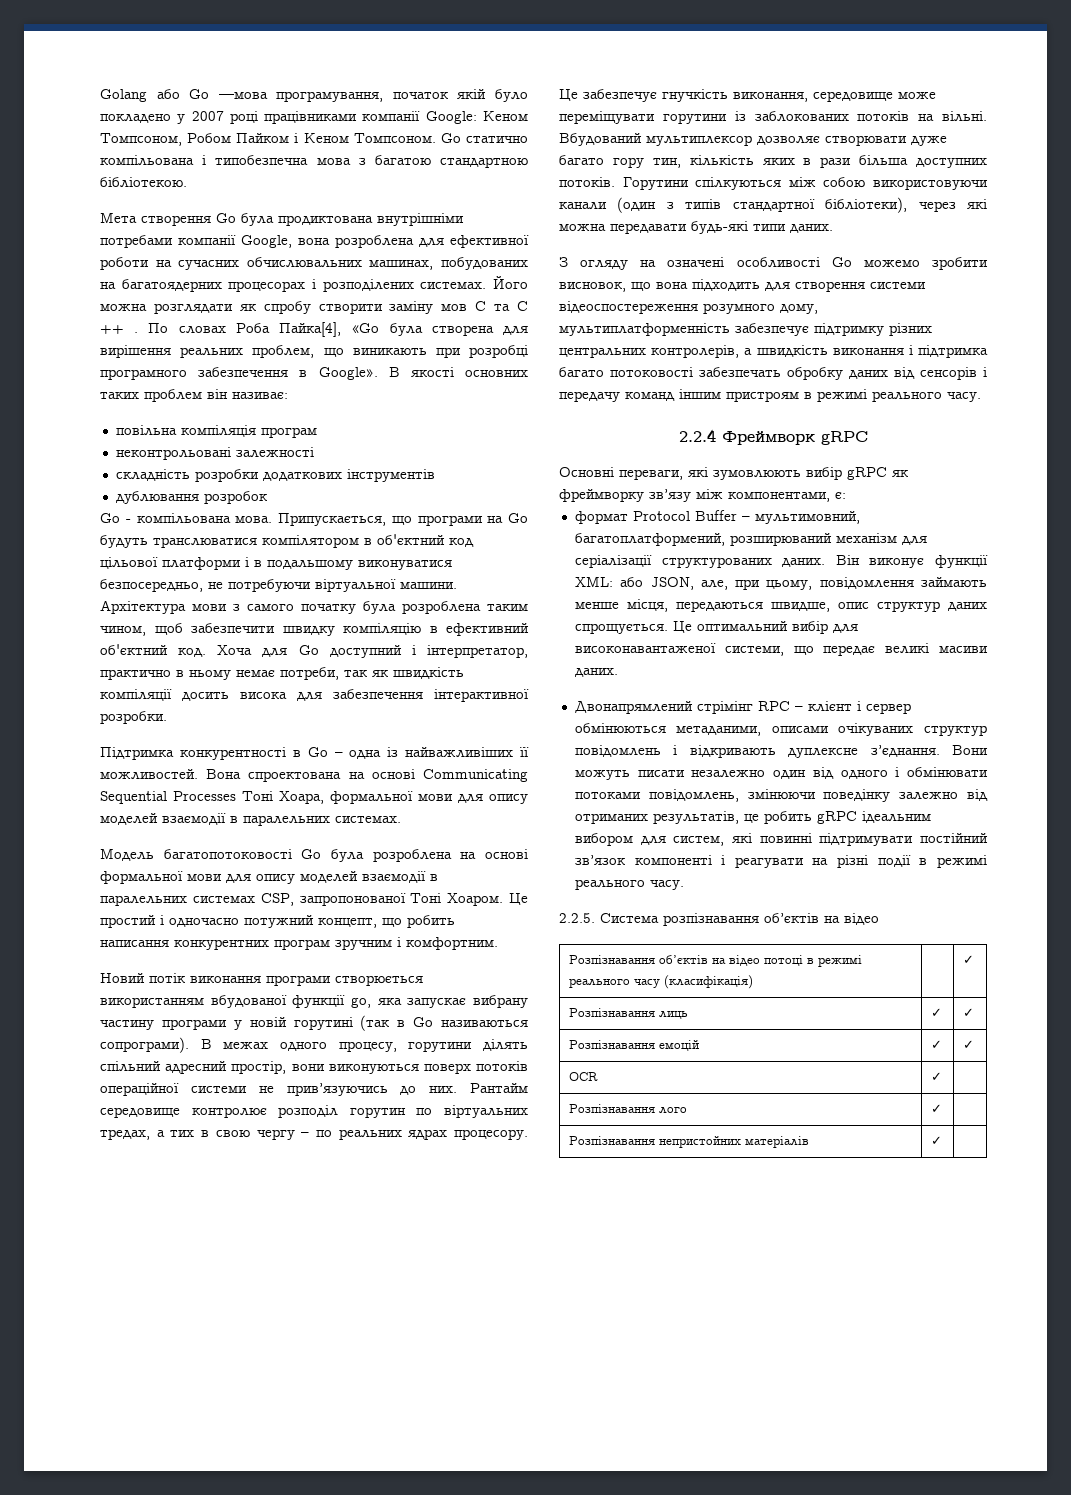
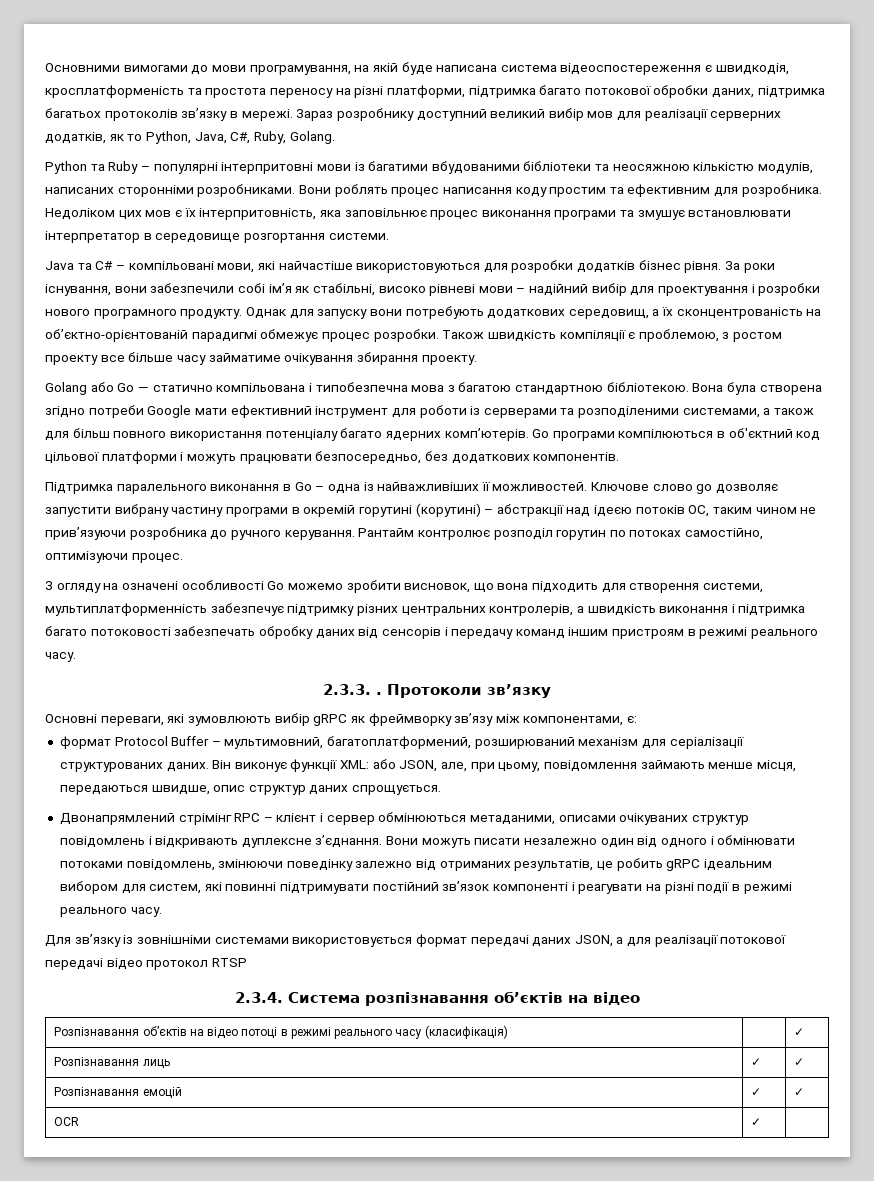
[100,89,528,102] [100,111,528,124] [100,133,461,146] Golang або Go —мова програмування, початок якій було покладено у 2007 році працівниками компанії Google: Кеном Томпсоном, Робом Пайком і Кеном Томпсоном. Go -> [45,62,789,75] [45,85,825,98] [45,108,782,121] [45,131,335,144] [45,161,814,174] [45,184,822,197] [45,208,792,220] [45,231,389,243] [45,260,775,273] [45,283,821,296] [45,306,822,319] [45,329,783,342] [45,352,477,365] [45,382,149,395] Основними вимогами до мови програмування, на якій буде написана система відеоспостереження є швидкодія, кросплатформеність та простота переносу на різні платформи, підтримка багато потокової обробки даних, підтримка багатьох протоколів зв’язку в мережі. Зараз розробнику доступний великий вибір мов для реалізації серверних додатків, як то Python, Java, C#, Ruby, Golang. // Python та Ruby – популярні інтерпритовні мови із багатими вбудованими бібліотеки та неосяжною кількістю модулів, написаних сторонніми розробниками. Вони роблять процес написання коду простим та ефективним для розробника. Недоліком цих мов є їх інтерпритовність, яка заповільнює процес виконання програми та змушує встановлювати інтерпретатор в середовище розгортання системи. // Java та C# – компільовані мови, які найчастіше використовуються для розробки додатків бізнес рівня. За роки існування, вони забезпечили собі ім’я як стабільні, високо рівневі мови – надійний вибір для проектування і розробки нового програмного продукту. Однак для запуску вони потребують додаткових середовищ, а їх сконцентрованість на об’єктно-орієнтованій парадигмі обмежує процес розробки. Також швидкість компіляції є проблемою, з ростом проекту все більше часу займатиме очікування збирання проекту. // Golang або Go —
[100,212,464,226] [100,235,529,248] [100,257,528,270] [100,276,528,292] [100,301,529,314] [100,322,528,337] [100,345,528,358] [100,367,528,380] [100,389,288,402] [115,425,317,438] [115,447,314,460] [115,469,435,482] [115,491,267,504] [100,513,528,526] [100,535,359,548] // Мета створення Go була продиктована внутрішніми потребами компанії Google, вона розроблена для ефективної роботи на сучасних обчислювальних машинах, побудованих на багатоядерних процесорах і розподілених системах. Його можна розглядати як спробу створити заміну мов С та C ++ . По словах Роба Пайка[4], «Go була створена для вирішення реальних проблем, що виникають при розробці програмного забезпечення в Google». В якості основних таких проблем він називає: // повільна компіляція програм // неконтрольовані залежності // складність розробки додаткових інструментів // дублювання розробок // Go - компільована мова. Припускається, що програми на Go будуть транслюватися компілятором -> [692,382,822,395] [45,405,815,418] [45,428,714,441] Вона була створена згідно потреби Google мати ефективний інструмент для роботи із серверами та розподіленими системами, а також для більш повного використання потенціалу багато ядерних комп’ютерів. Go програми компілюються
[254,560,452,570] [100,579,457,592] [100,600,528,614] [100,623,529,636] [100,644,528,658] [100,667,464,680] [100,689,529,702] [100,711,167,724] в подальшому виконуватися безпосередньо, не потребуючи віртуальної машини. Архітектура мови з самого початку була розроблена таким чином, щоб забезпечити швидку компіляцію в ефективний об'єктний код. Хоча для Go доступний і інтерпретатор, практично в ньому немає потреби, так як швидкість компіляції досить висока для забезпечення інтерактивної розробки. -> [186,451,620,464] можуть працювати безпосередньо, без додаткових компонентів.
[179,747,286,760] конкурентності -> [116,484,280,494] паралельного виконання
[206,769,528,782] [100,791,528,804] [100,813,401,826] [100,848,528,862] [100,871,438,884] [100,893,528,906] [100,915,455,928] [100,937,498,950] [100,973,423,986] [100,995,528,1008] [100,1015,528,1031] [100,1037,528,1053] [100,1061,528,1074] [100,1083,528,1096] [100,1105,528,1118] [100,1129,528,1140] [559,89,936,102] [559,111,987,124] [559,133,947,146] [559,155,987,168] [559,177,988,190] [559,197,987,213] [559,221,833,234] Вона спроектована на основі Communicating Sequential Processes Тоні Хоара, формальної мови для опису моделей взаємодії в паралельних системах. // Модель багатопотоковості Go була розроблена на основі формальної мови для опису моделей взаємодії в паралельних системах CSP, запропонованої Тоні Хоаром. Це простий і одночасно потужний концепт, що робить написання конкурентних програм зручним і комфортним. // Новий потік виконання програми створюється використанням вбудованої функції go, яка запускає вибрану частину програми у новій горутині (так в Go називаються сопрограми). В межах одного процесу, горутини ділять спільний адресний простір, вони виконуються поверх потоків операційної системи не прив’язуючись до них. Рантайм середовище контролює розподіл горутин по віртуальних тредах, а тих в свою чергу – по реальних ядрах процесору. Це забезпечує гнучкість виконання, середовище може переміщувати горутини із заблокованих потоків на вільні. Вбудований мультиплексор дозволяє створювати дуже багато гору тин, кількість яких в рази більша доступних потоків. Горутини спілкуються між собою використовуючи канали (один з типів стандартної бібліотеки), через які можна передавати будь-які типи даних. -> [591,482,779,494] [45,503,817,517] [45,527,764,540] [45,551,183,563] Ключове слово go дозволяє запустити вибрану частину програми в окремій горутині (корутині) – абстракції над ідеєю потоків ОС, таким чином не прив’язуючи розробника до ручного керування. Рантайм контролює розподіл горутин по потоках самостійно, оптимізуючи процес.
[870,282,926,289] [559,301,818,314] системи відеоспостереження розумного дому, -> [703,583,764,593] системи,
[678,429,868,445] 2.2.4 Фреймворк gRPC -> [323,684,551,698] 2.3.3. . Протоколи зв’язку
[672,621,858,634] [574,643,988,656] [574,668,618,677] Це оптимальний вибір для високонавантаженої системи, що передає великі масиви даних. -> (442, 790) none
[559,913,595,923] 2.2.5. -> [45,934,787,947] [45,958,247,970] [234,992,283,1003] Для зв’язку із зовнішніми системами використовується формат передачі даних JSON, а для реалізації потокової передачі відео протокол RTSP // 2.3.4.
[569,1104,688,1114] [931,1104,943,1113] [569,1136,810,1148] [931,1136,943,1145] // Розпізнавання лого | ✓ | // Розпізнавання непристойних матеріалів | ✓ | -> (762, 1122) none

